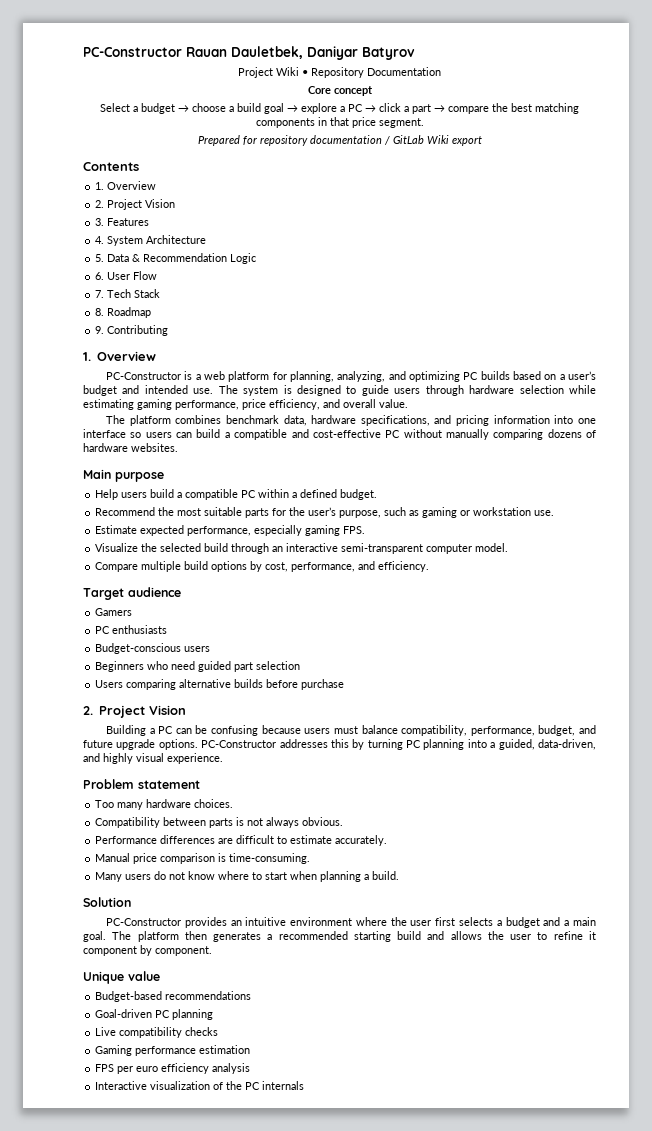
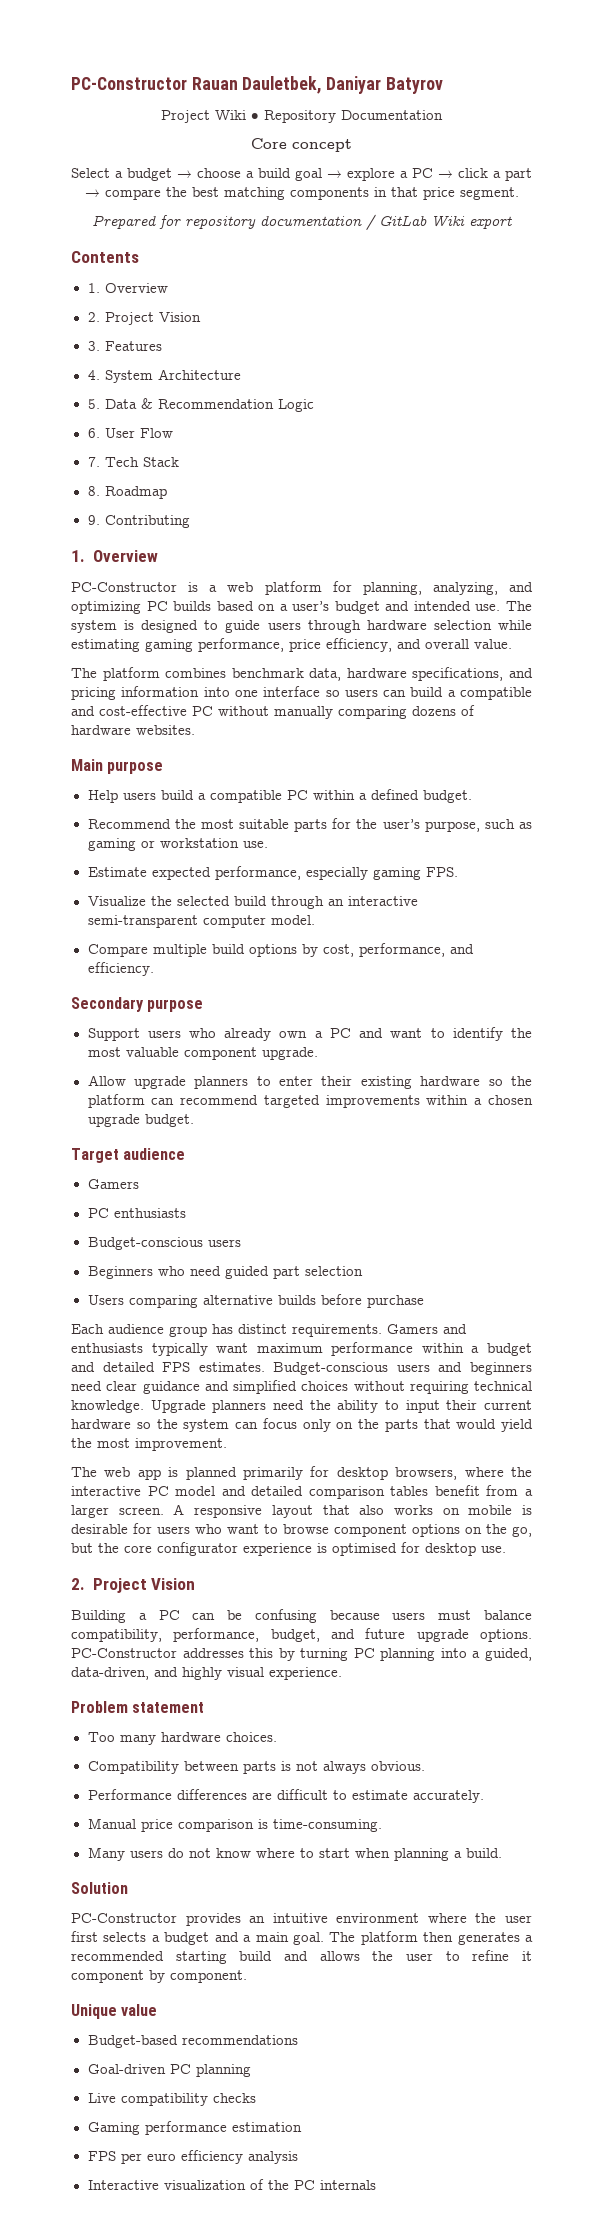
(430, 566) none -> [71,997,204,1012] [87,1027,532,1041] [87,1047,318,1060] [87,1075,533,1089] [87,1094,533,1108] [87,1114,194,1127] // Secondary purpose // Support users who already own a PC and want to identify the most valuable component upgrade. // Allow upgrade planners to enter their existing hardware so the platform can recommend targeted improvements within a chosen upgrade budget.
(345, 684) none -> [71,1324,467,1337] [71,1342,532,1356] [71,1362,532,1375] [71,1380,532,1394] [71,1400,532,1413] [71,1418,533,1432] [71,1438,227,1451] [71,1466,532,1480] [71,1485,533,1499] [71,1504,532,1518] [71,1523,532,1537] [71,1542,506,1556] // Each audience group has distinct requirements. Gamers and enthusiasts typically want maximum performance within a budget and detailed FPS estimates. Budget-conscious users and beginners need clear guidance and simplified choices without requiring technical knowledge. Upgrade planners need the ability to input their current hardware so the system can focus only on the parts that would yield the most improvement. // The web app is planned primarily for desktop browsers, where the interactive PC model and detailed comparison tables benefit from a larger screen. A responsive layout that also works on mobile is desirable for users who want to browse component options on the go, but the core configurator experience is optimised for desktop use.

